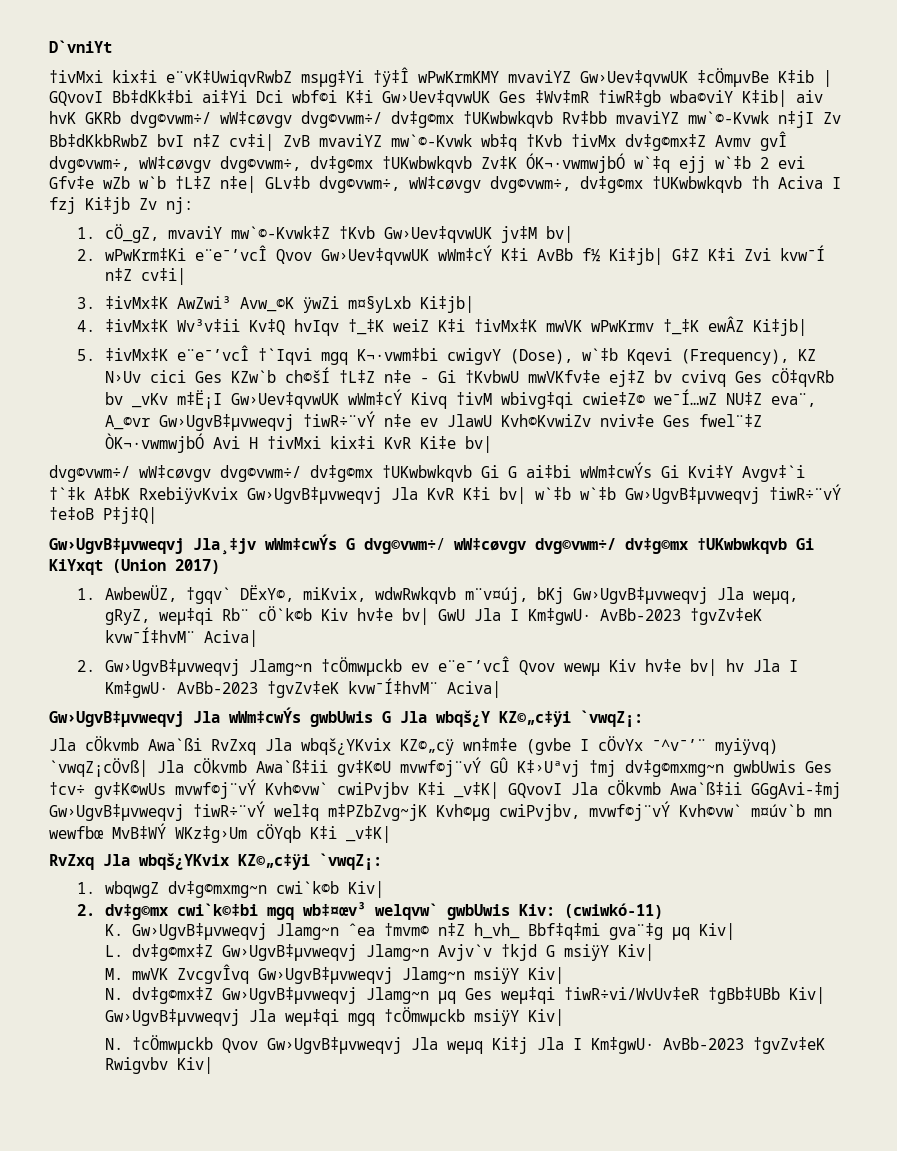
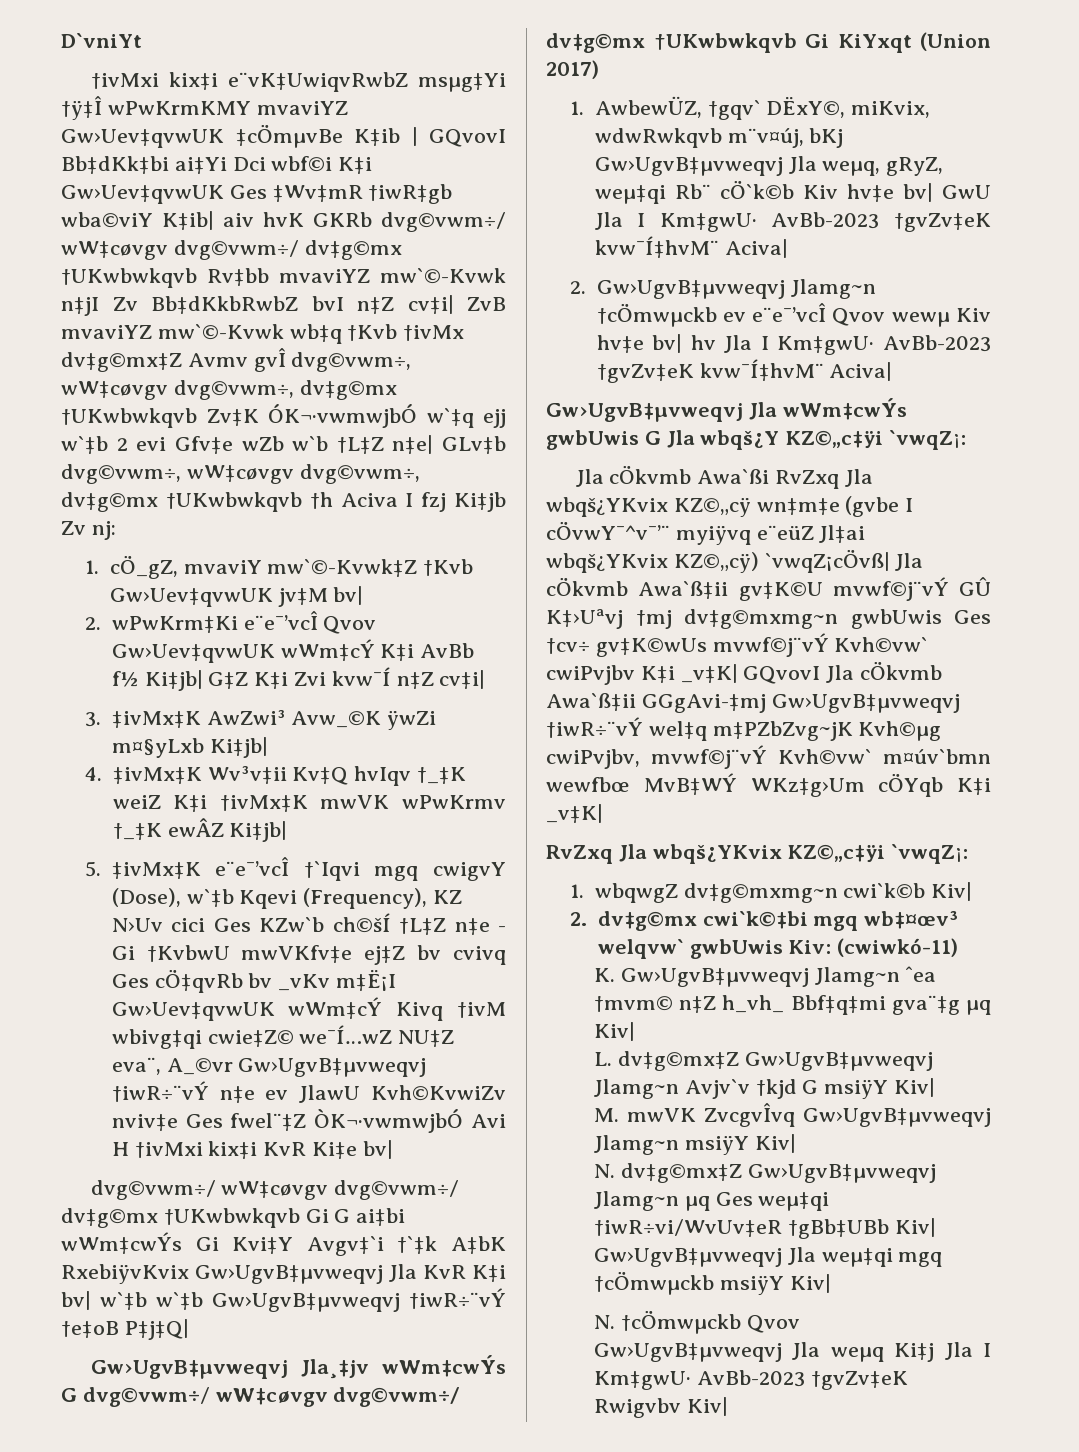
[357,348,439,361] K¬·vwm‡bi -> (419, 873) none
[598,736,778,755] cÖvYx ¯^v¯’¨ myiÿvq) -> [546,522,866,545] [546,552,759,573] cÖvwY¯^v¯’¨ myiÿvq e¨eüZ Jl‡ai wbqš¿YKvix KZ©„cÿ)
[751,804,832,817] m¤úv`b mn -> [883,749,991,764] m¤úv`bmn

